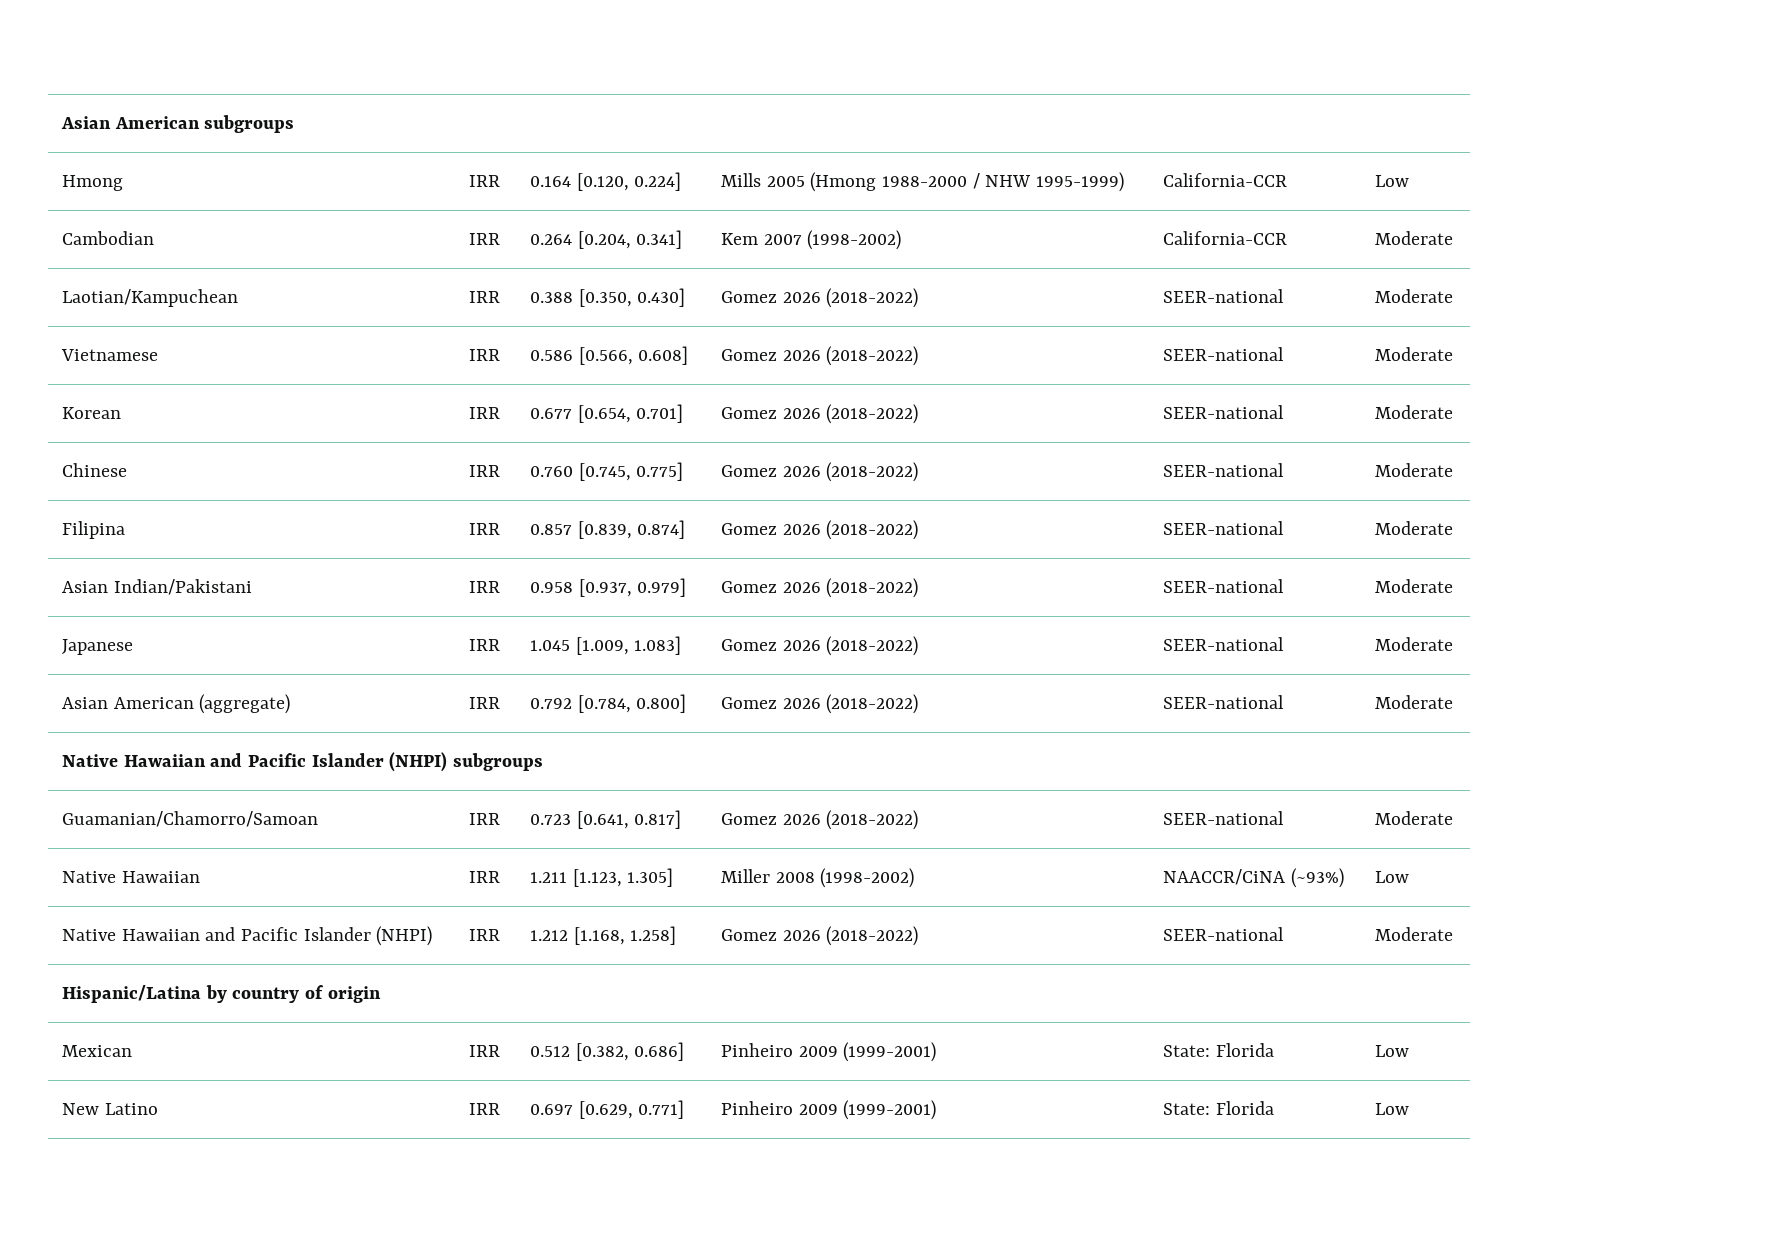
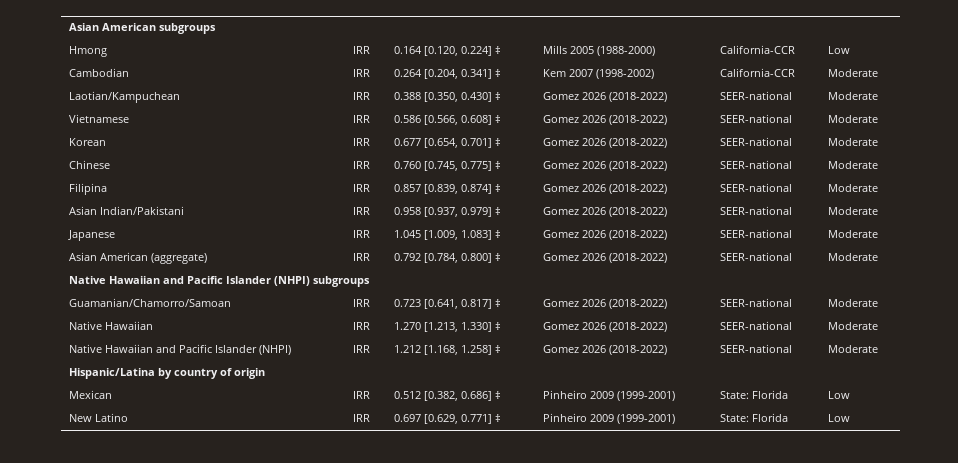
(682, 181) none -> [495,46,502,54] ‡
[810,172,1124,192] (Hmong 1988-2000 / NHW 1995-1999) -> [597,46,656,56] (1988-2000)
(683, 239) none -> [495,69,502,77] ‡
(686, 297) none -> [495,92,502,100] ‡
(689, 355) none -> [495,115,502,123] ‡
(684, 413) none -> [495,138,502,146] ‡
(684, 471) none -> [495,161,502,169] ‡
(686, 529) none -> [495,184,502,192] ‡
(687, 587) none -> [495,207,502,215] ‡
(682, 645) none -> [495,230,502,238] ‡
(687, 703) none -> [495,253,502,261] ‡
(682, 819) none -> [495,299,502,307] ‡
[530,868,674,887] [721,868,915,888] [1163,868,1344,888] [1375,871,1410,883] 1.211 [1.123, 1.305] | Miller 2008 (1998-2002) | NAACCR/CiNA (~93%) | Low -> [394,322,502,332] [543,322,668,332] [720,321,793,330] [828,322,879,330] 1.270 [1.213, 1.330] ‡ | Gomez 2026 (2018-2022) | SEER-national | Moderate
(677, 935) none -> [495,345,502,353] ‡
(685, 1051) none -> [495,391,502,399] ‡
(685, 1109) none -> [495,414,502,422] ‡

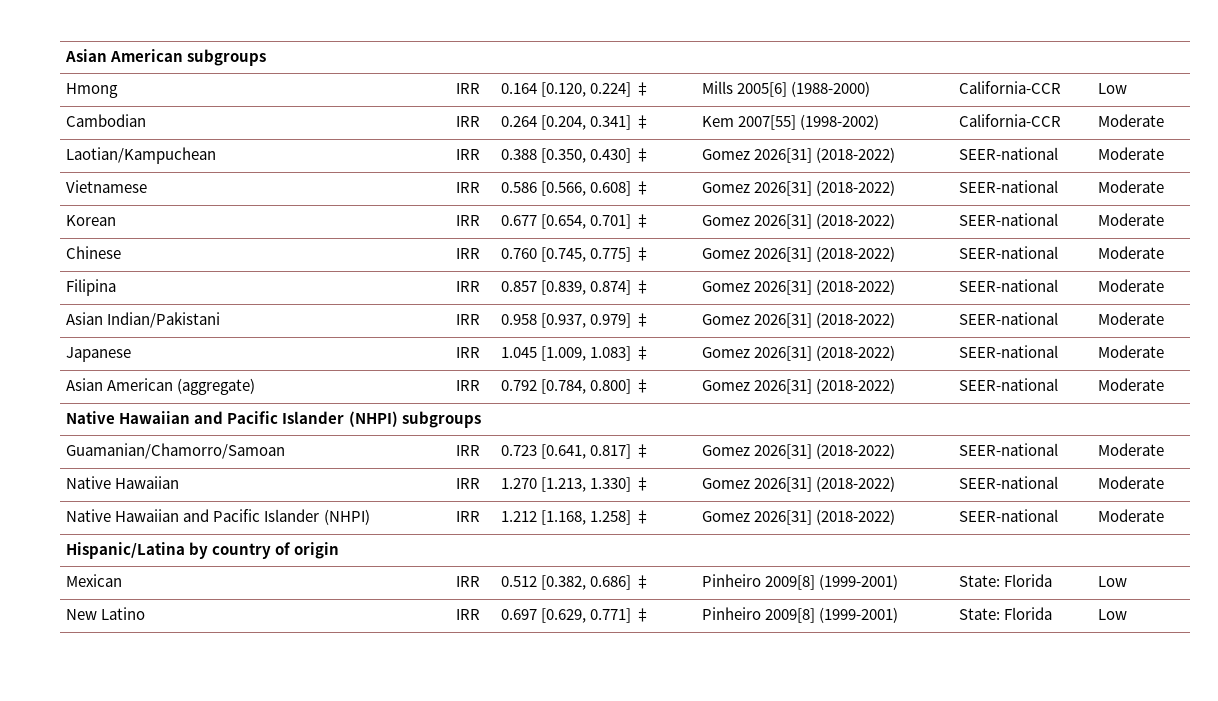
[570,46,595,54] 2005 -> [737,82,788,97] 2005[6]
[569,69,594,77] 2007 -> [738,115,797,130] 2007[55]
[582,92,607,100] 2026 -> [754,148,813,163] 2026[31]
[582,115,607,123] 2026 -> [754,181,813,196] 2026[31]
[582,138,607,146] 2026 -> [754,214,813,229] 2026[31]
[582,161,607,169] 2026 -> [754,247,813,262] 2026[31]
[582,184,607,192] 2026 -> [754,280,813,295] 2026[31]
[582,207,607,215] 2026 -> [754,313,813,328] 2026[31]
[582,230,607,238] 2026 -> [754,346,813,361] 2026[31]
[582,253,607,261] 2026 -> [754,379,813,394] 2026[31]
[582,299,607,307] 2026 -> [754,444,813,459] 2026[31]
[582,322,607,330] 2026 -> [754,477,813,492] 2026[31]
[582,345,607,353] 2026 -> [754,510,813,525] 2026[31]
[590,391,615,399] 2009 -> [765,575,816,590] 2009[8]
[590,414,615,422] 2009 -> [765,608,816,623] 2009[8]

